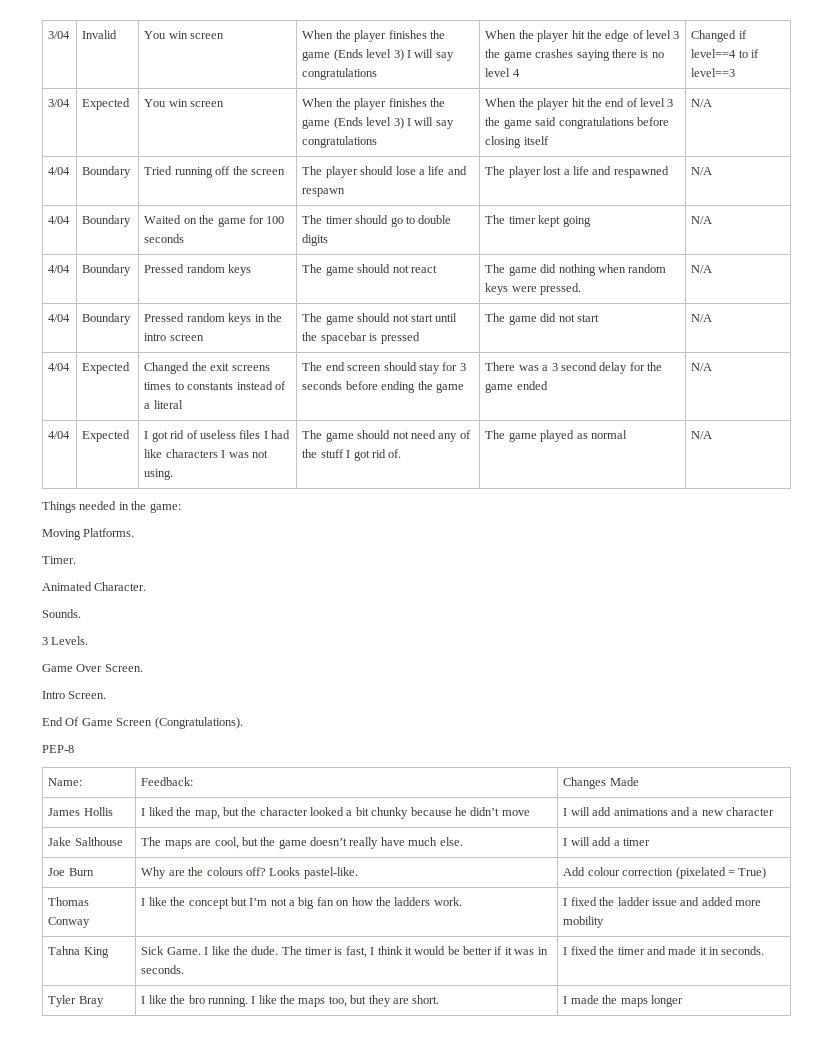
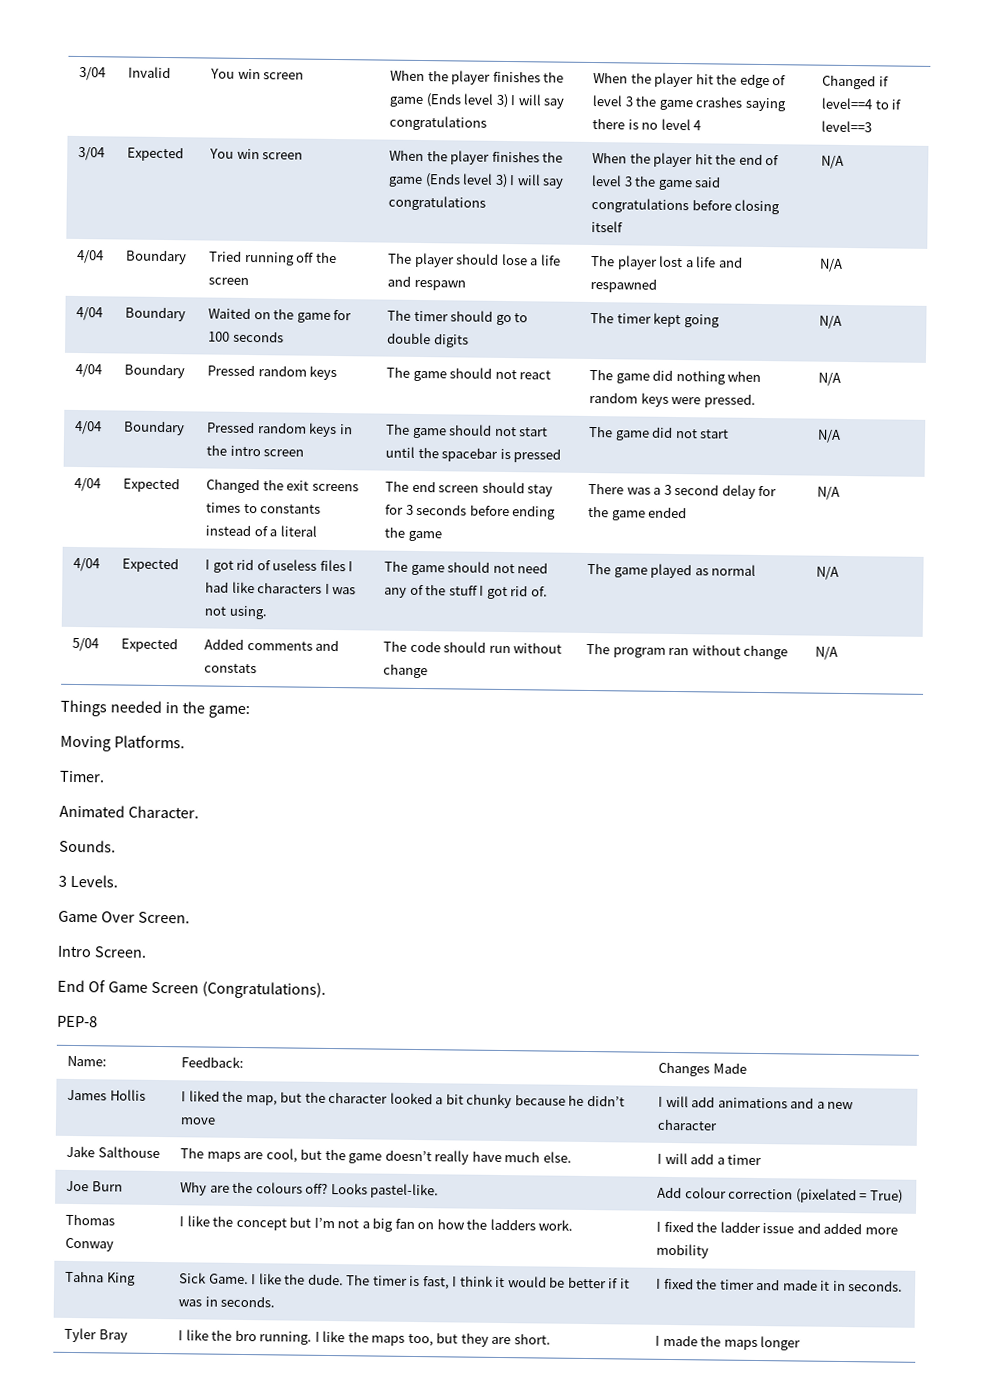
(713, 435) none -> [72,637,100,652] [121,637,179,653] [204,638,340,652] [204,663,258,674] [383,640,563,654] [383,663,429,679] [586,642,789,660] [815,646,839,660] // 5/04 | Expected | Added comments and constats | The code should run without change | The program ran without change | N/A

